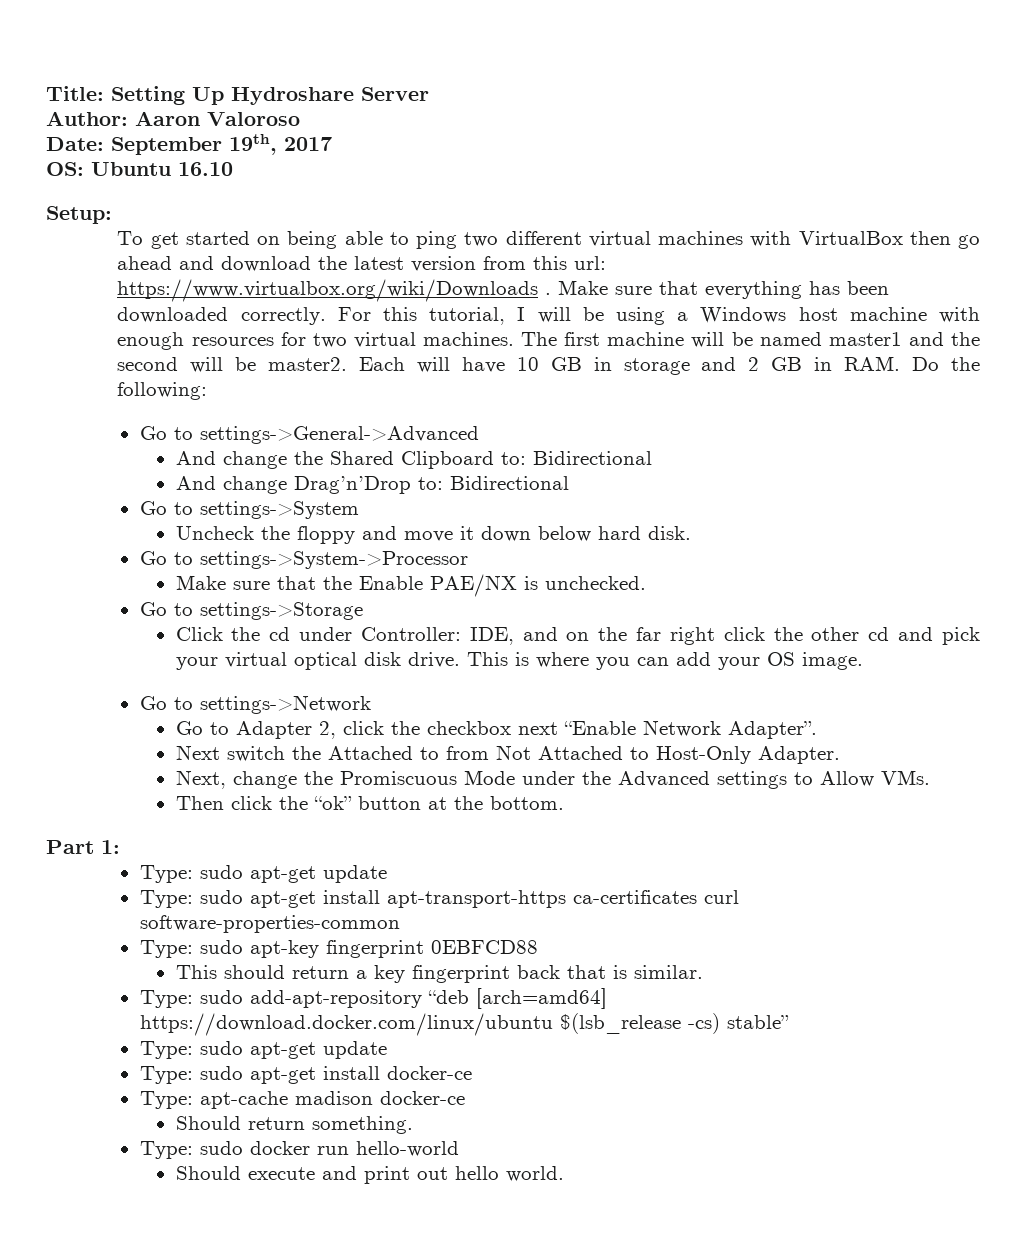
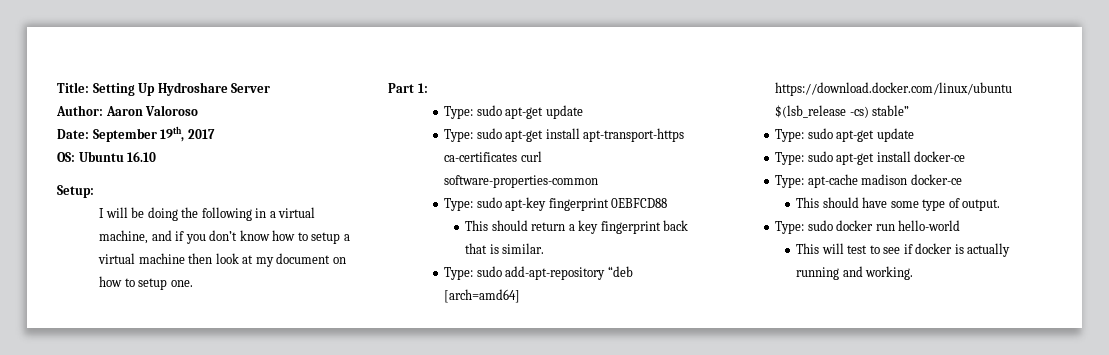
[117,231,981,249] [117,256,607,272] [117,279,890,302] [117,307,981,325] [117,332,980,350] [117,356,980,375] [117,382,208,400] [139,426,479,444] [175,451,652,469] [175,476,569,494] [139,501,359,519] [175,526,691,544] [139,551,468,569] [175,574,646,597] [139,602,363,620] [175,627,980,645] [175,652,863,670] [139,695,371,714] [175,720,817,739] [175,745,840,764] [175,770,930,789] [175,796,564,810] To get started on being able to ping two different virtual machines with VirtualBox then go ahead and download the latest version from this url: https://www.virtualbox.org/wiki/Downloads . Make sure that everything has been downloaded correctly. For this tutorial, I will be using a Windows host machine with enough resources for two virtual machines. The first machine will be named master1 and the second will be master2. Each will have 10 GB in storage and 2 GB in RAM. Do the following: // Go to settings->General->Advanced // And change the Shared Clipboard to: Bidirectional // And change Drag’n’Drop to: Bidirectional // Go to settings->System // Uncheck the floppy and move it down below hard disk. // Go to settings->System->Processor // Make sure that the Enable PAE/NX is unchecked. // Go to settings->Storage // Click the cd under Controller: IDE, and on the far right click the other cd and pick your virtual optical disk drive. This is where you can add your OS image. // Go to settings->Network // Go to Adapter 2, click the checkbox next “Enable Network Adapter”. // Next switch the Attached to from Not Attached to Host-Only Adapter. // Next, change the Promiscuous Mode under the Advanced settings to Allow VMs. // Then click the “ok” button at the bottom. -> [99,207,316,221] [99,230,350,244] [98,253,346,267] [99,276,193,290] I will be doing the following in a virtual machine, and if you don’t know how to setup a virtual machine then look at my document on how to setup one.
[175,1116,413,1134] Should return something. -> [796,197,1001,211] This should have some type of output.
[175,1166,564,1184] Should execute and print out hello world. -> [796,243,1011,257] [796,266,914,280] This will test to see if docker is actually running and working.

